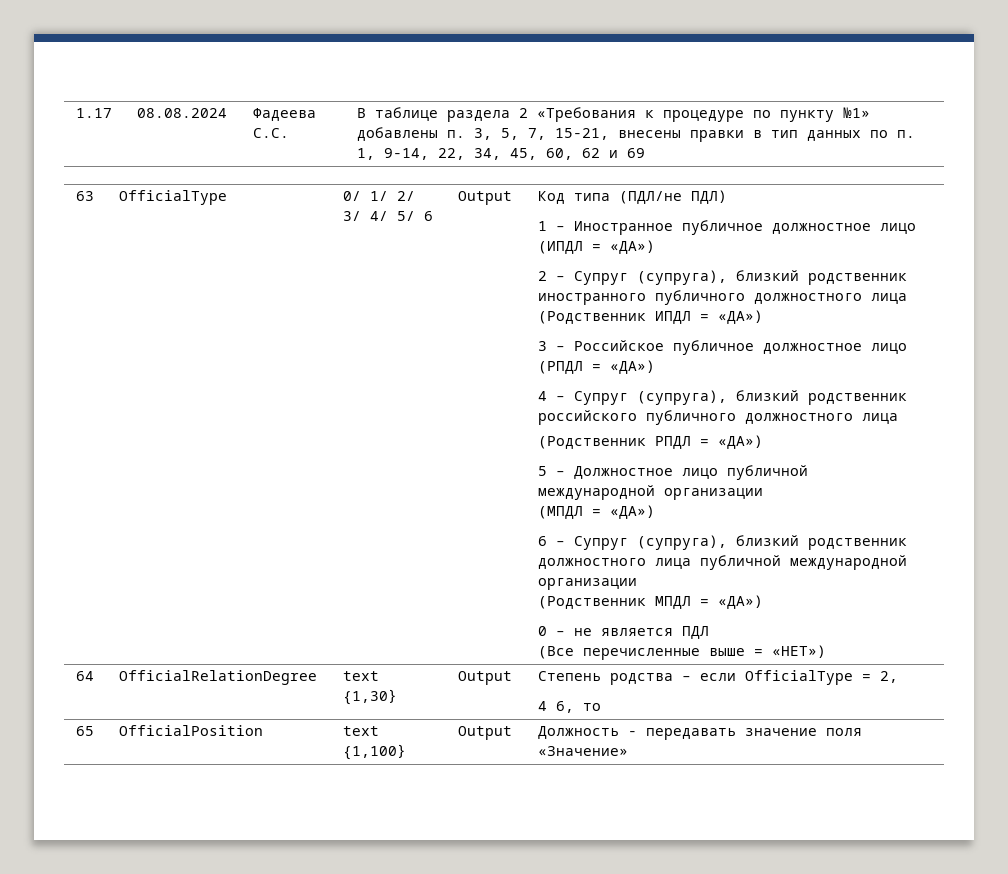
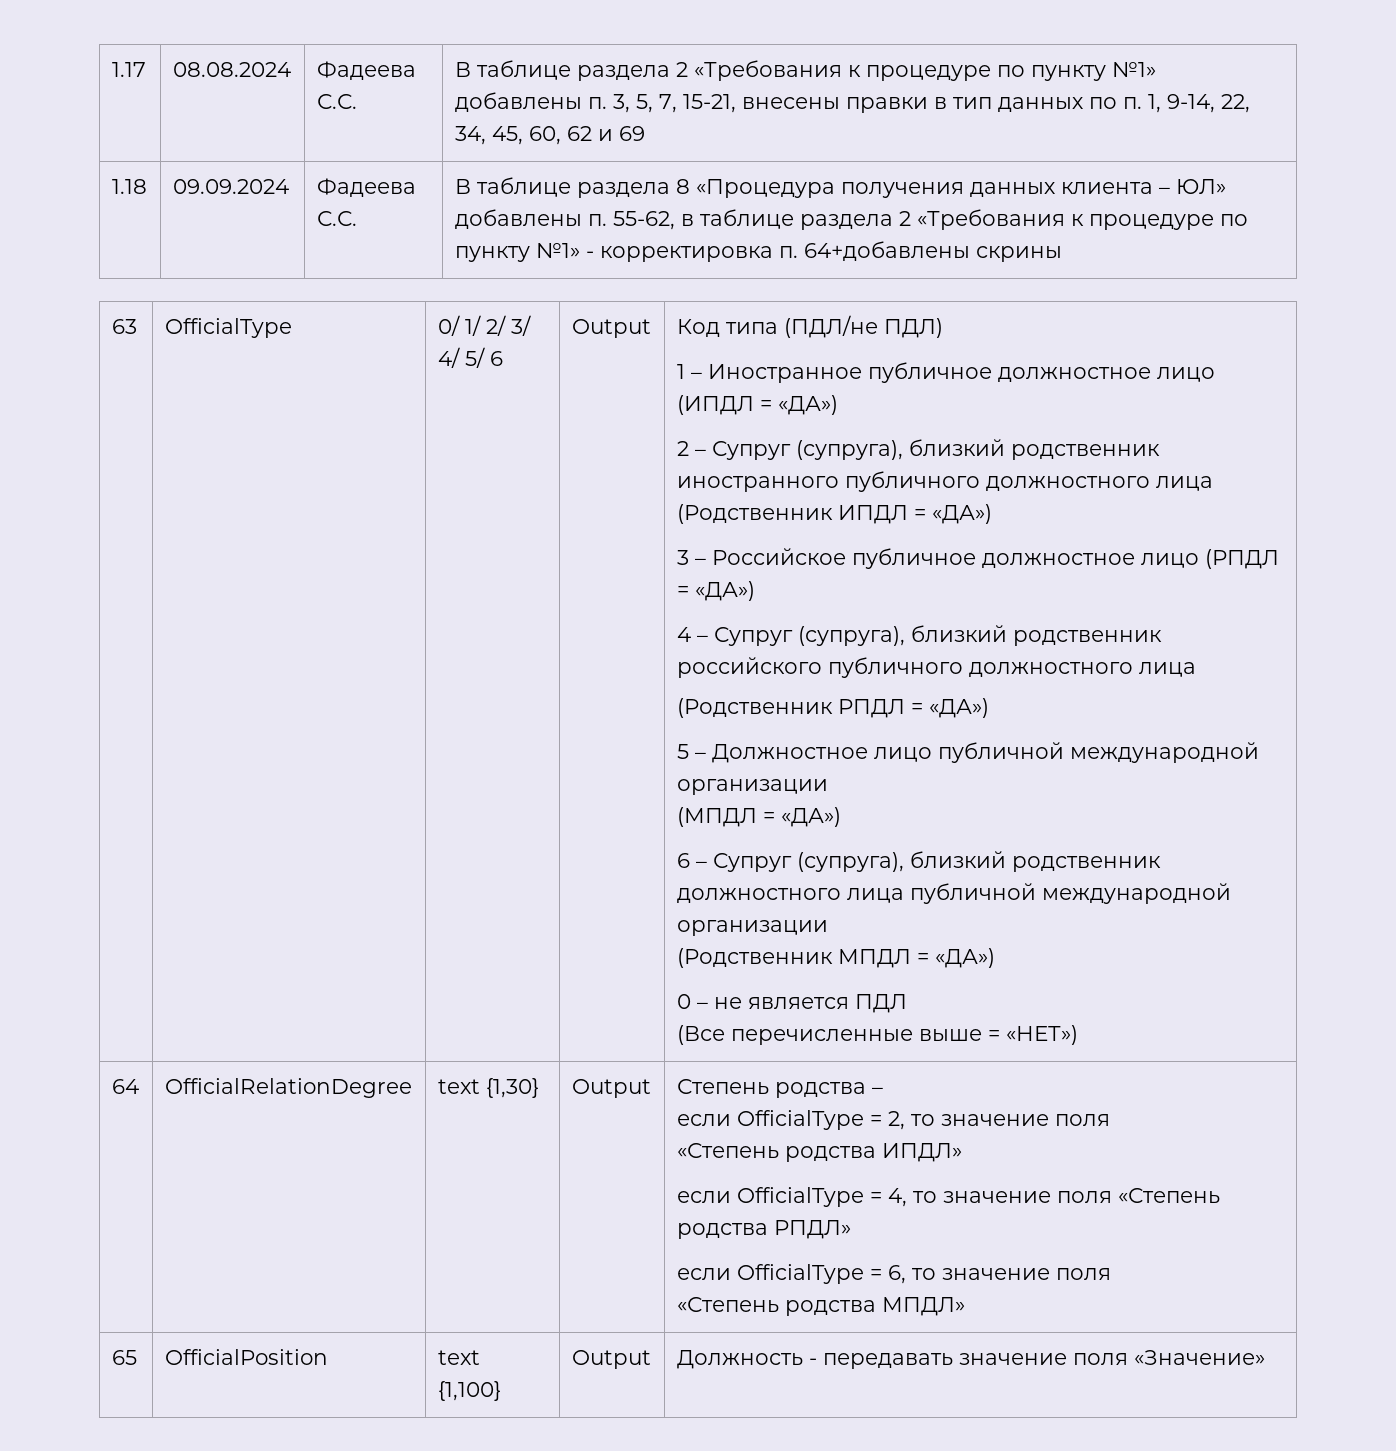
(646, 153) none -> [111,179,147,194] [172,179,289,194] [316,178,416,197] [316,211,357,226] [454,177,1226,198] [454,209,1248,230] [454,241,1062,262] // 1.18 | 09.09.2024 | Фадеева С.С. | В таблице раздела 8 «Процедура получения данных клиента – ЮЛ» добавлены п. 55-62, в таблице раздела 2 «Требования к процедуре по пункту №1» - корректировка п. 64+добавлены скрины
(692, 678) none -> (883, 1090) //
[538,701,602,713] // 4 6, то -> [910,1114,1110,1126] [676,1143,962,1162] [676,1187,1220,1207] [676,1220,851,1239] [676,1264,1111,1284] [676,1297,965,1316] то значение поля // «Степень родства ИПДЛ» // если OfficialType = 4, то значение поля «Степень родства РПДЛ» // если OfficialType = 6, то значение поля // «Степень родства МПДЛ»

